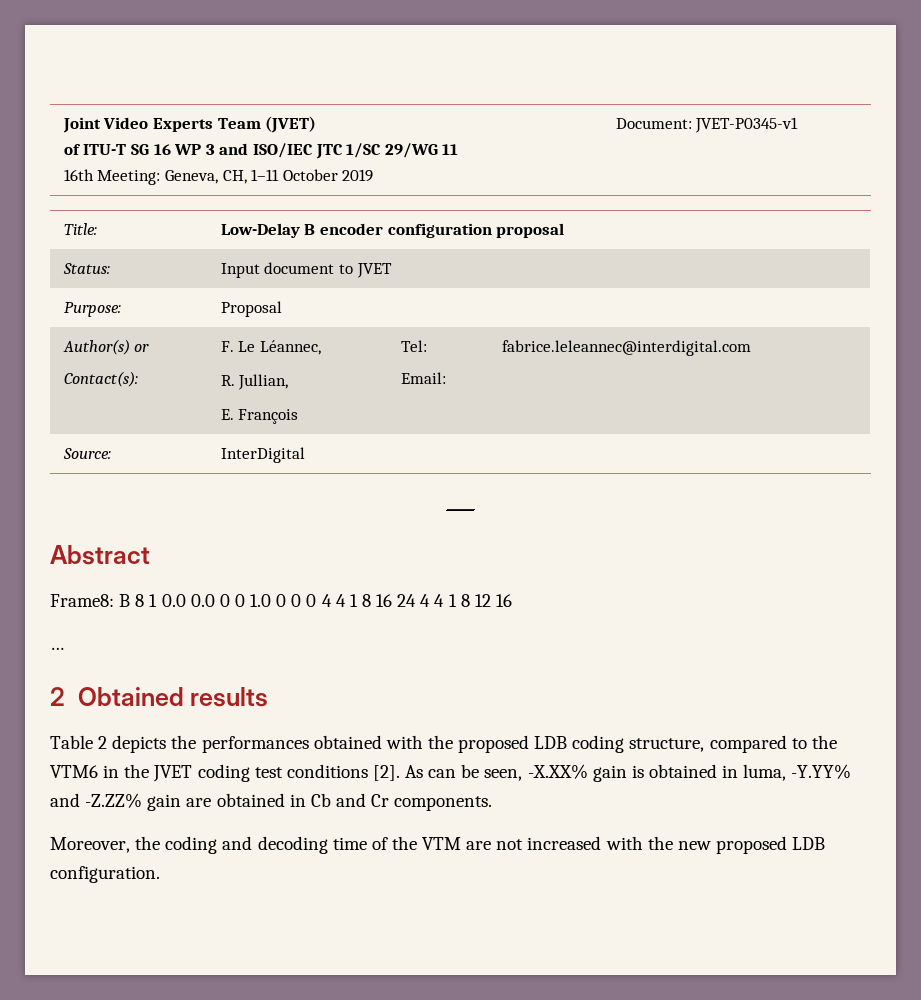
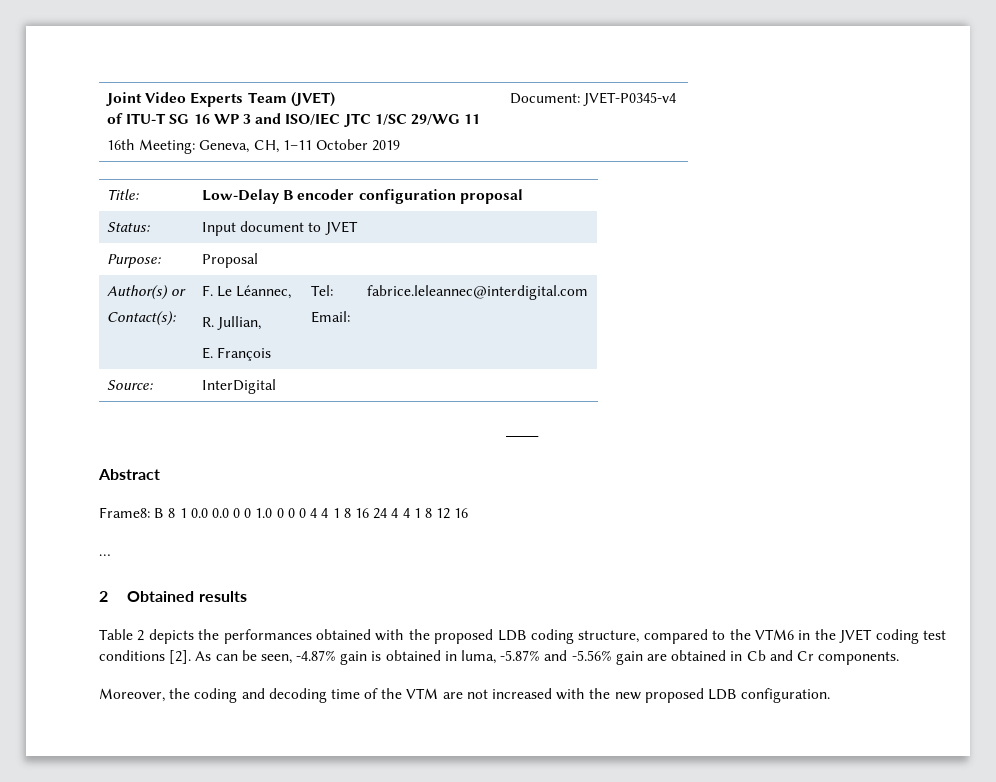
[695,117,799,133] JVET-P0345-v1 -> [583,92,677,106] JVET-P0345-v4
[527,764,588,779] -X.XX% -> [296,650,337,661] -4.87%
[791,764,852,779] [50,793,143,808] -Y.YY% and -Z.ZZ% -> [500,650,612,661] -5.87% and -5.56%

